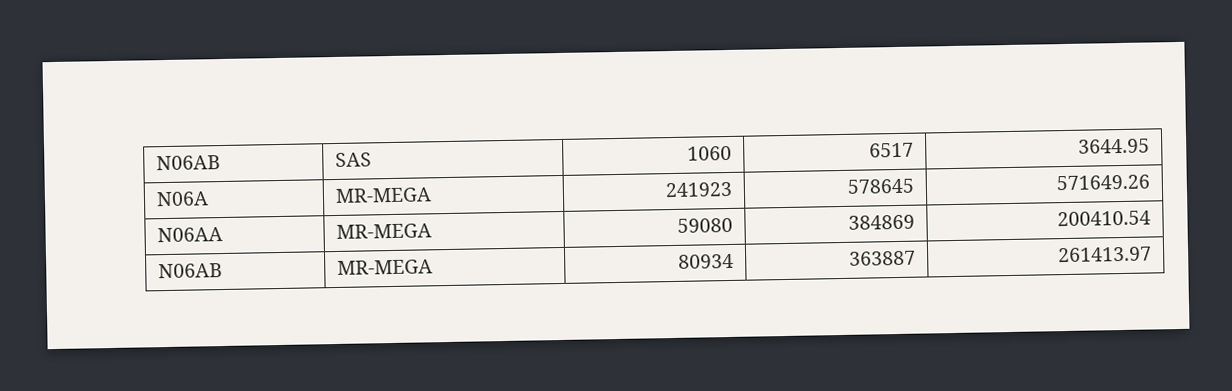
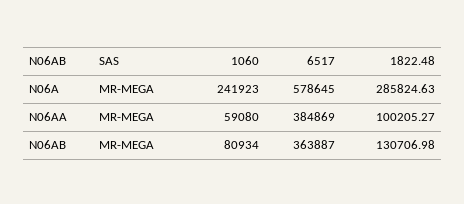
[1078,138,1151,154] 3644.95 -> [390,56,436,65] 1822.48
[1056,174,1151,191] 571649.26 -> [376,84,436,93] 285824.63
[1057,210,1152,227] 200410.54 -> [376,113,436,121] 100205.27
[1058,246,1153,263] 261413.97 -> [376,140,436,149] 130706.98

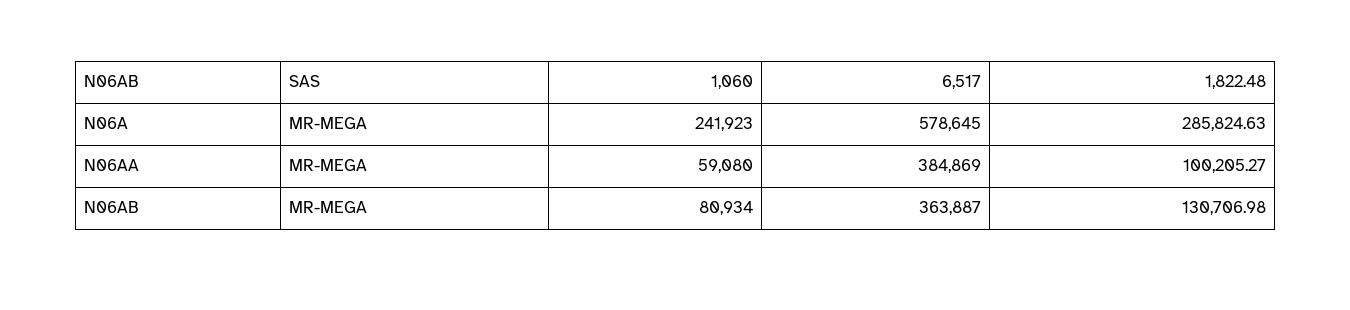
[231,56,260,65] [307,56,336,65] [390,56,436,65] 1060 | 6517 | 1822.48 -> [710,75,753,89] [941,75,981,89] [1204,75,1266,89] 1,060 | 6,517 | 1,822.48
[217,85,260,93] [293,84,336,93] [376,84,436,93] 241923 | 578645 | 285824.63 -> [694,117,753,131] [918,117,981,131] [1181,117,1266,131] 241,923 | 578,645 | 285,824.63
[224,112,260,121] [293,112,336,121] [376,113,436,121] 59080 | 384869 | 100205.27 -> [697,159,753,173] [917,159,981,173] [1182,159,1266,173] 59,080 | 384,869 | 100,205.27
[224,140,260,149] [293,140,336,149] [376,140,436,149] 80934 | 363887 | 130706.98 -> [698,201,753,215] [918,201,981,215] [1181,201,1266,215] 80,934 | 363,887 | 130,706.98

